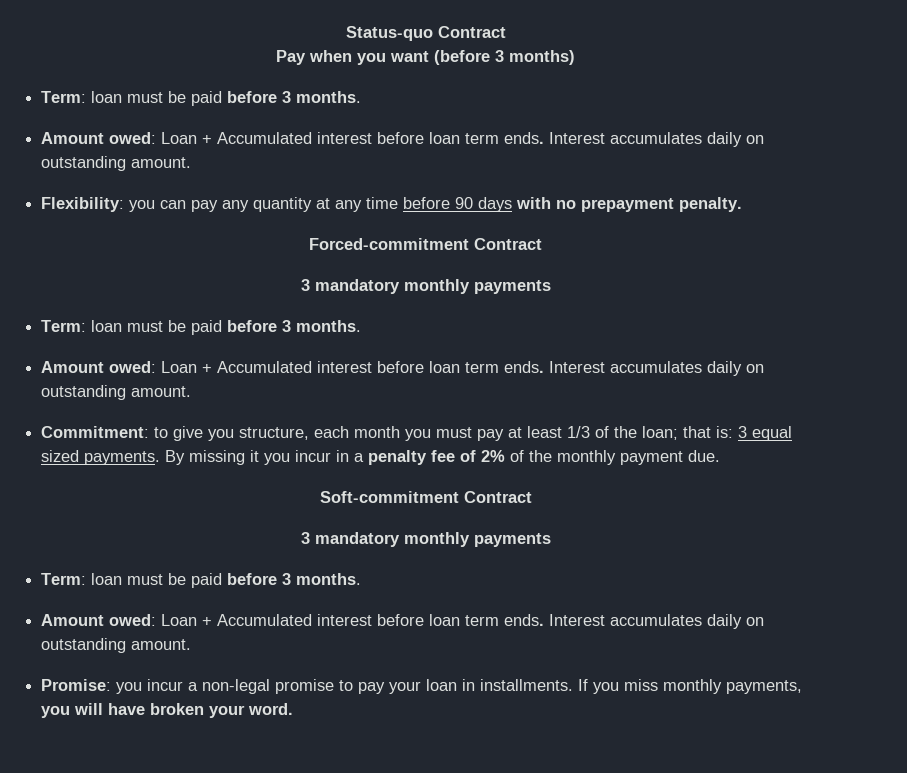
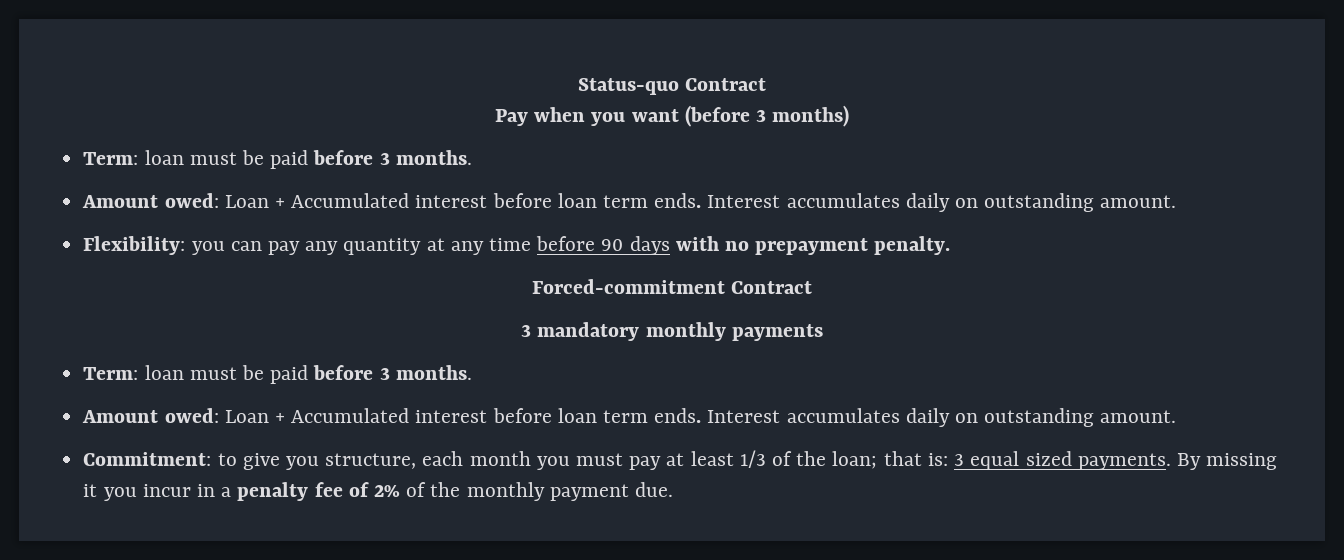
[319,491,532,503] [300,532,551,547] [41,573,362,588] [41,614,765,629] [41,638,192,653] [41,679,803,694] [41,703,294,718] // Soft-commitment Contract // 3 mandatory monthly payments // Term: loan must be paid before 3 months. // Amount owed: Loan + Accumulated interest before loan term ends. Interest accumulates daily on outstanding amount. // Promise: you incur a non-legal promise to pay your loan in installments. If you miss monthly payments, you will have broken your word. -> (674, 489) none

